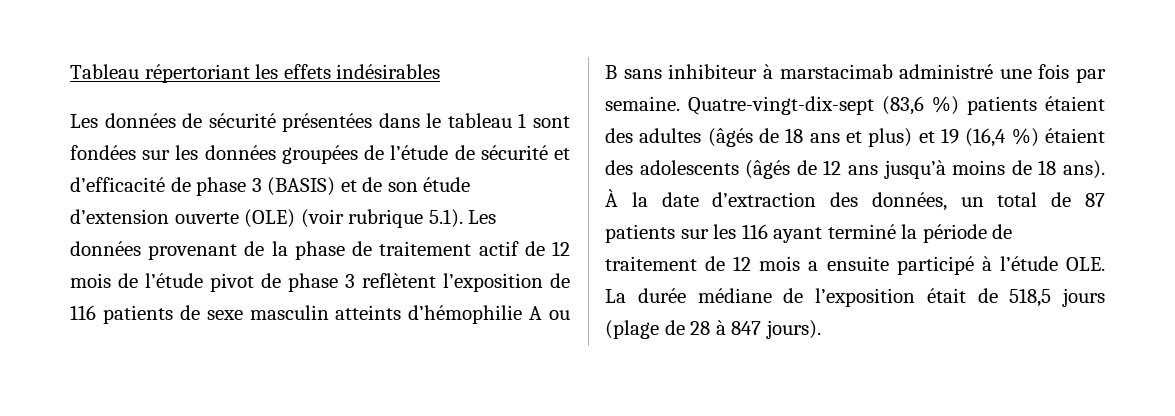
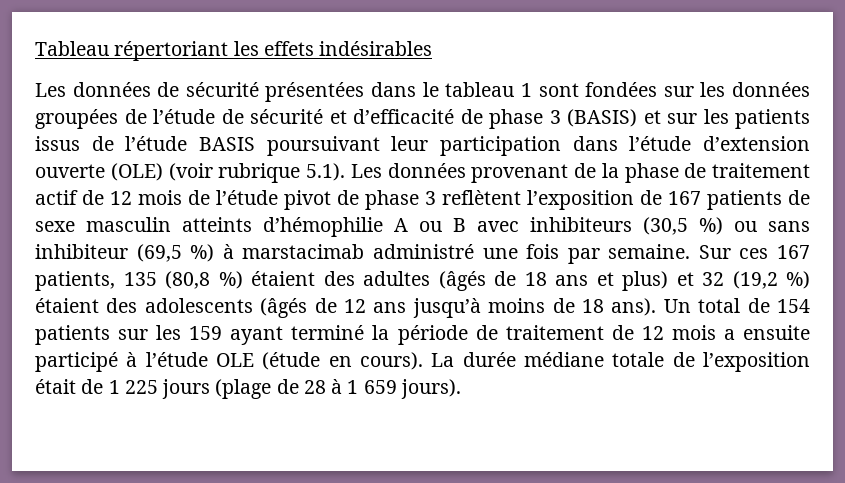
[362,177,471,192] de son étude -> [667,109,810,129] [35,136,692,156] sur les patients issus de l’étude BASIS poursuivant leur participation dans l’étude
[70,305,96,320] 116 -> [668,191,701,205] 167
[623,64,758,79] sans inhibiteur -> [477,217,810,235] [35,244,215,262] avec inhibiteurs (30,5 %) ou sans inhibiteur (69,5 %)
[688,96,1037,115] Quatre-vingt-dix-sept (83,6 %) patients -> [698,245,811,259] [35,271,243,291] Sur ces 167 patients, 135 (80,8 %)
[941,128,1007,147] 19 (16,4 -> [702,271,778,289] 32 (19,2
[605,189,984,211] À la date d’extraction des données, un -> [663,299,691,313] Un
[1085,193,1105,207] 87 -> [776,299,810,313] 154
[741,224,768,239] 116 -> [189,326,223,340] 159
[1066,257,1105,271] OLE. -> [216,352,423,370] OLE (étude en cours).
(772, 295) none -> [612,352,665,367] totale
[1009,288,1052,307] 518,5 -> [108,380,158,394] 1 225
[731,321,762,335] 847 -> [347,380,397,394] 1 659

